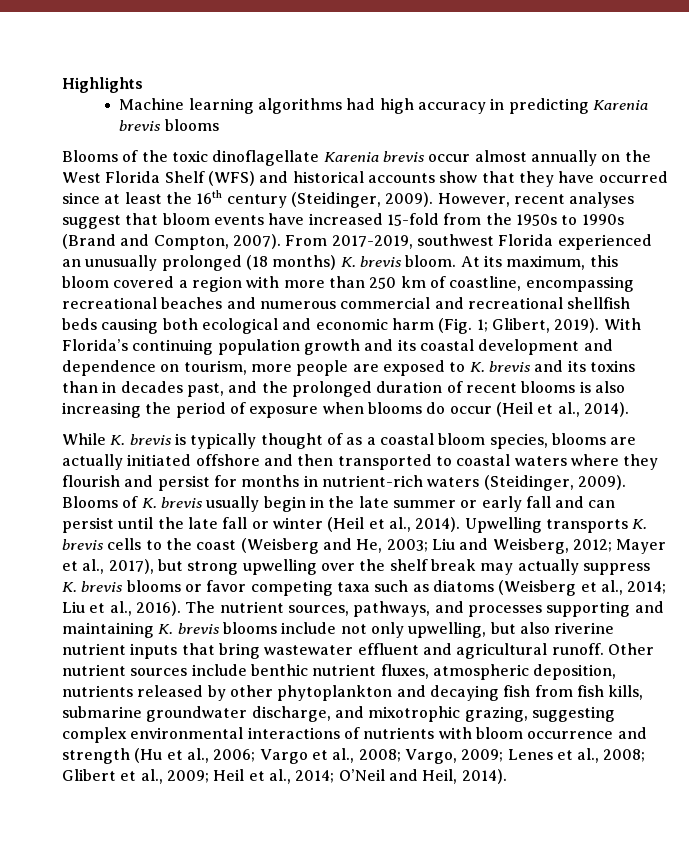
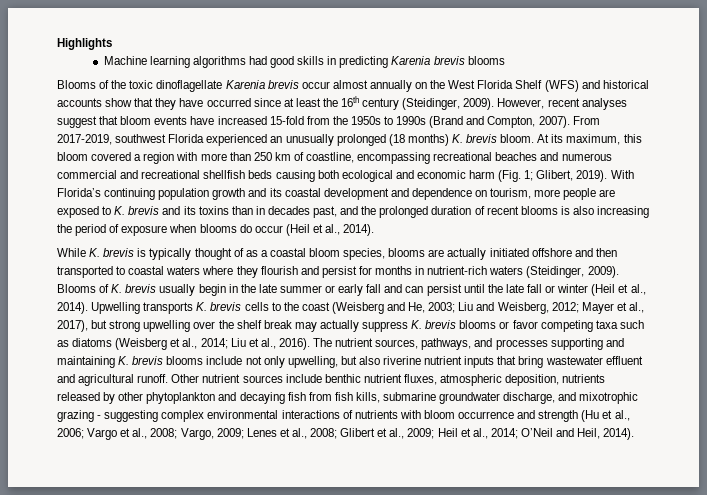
[379,98,486,114] high accuracy -> [269,56,325,68] good skills
[464,706,528,722] grazing, -> [57,410,102,422] grazing -

